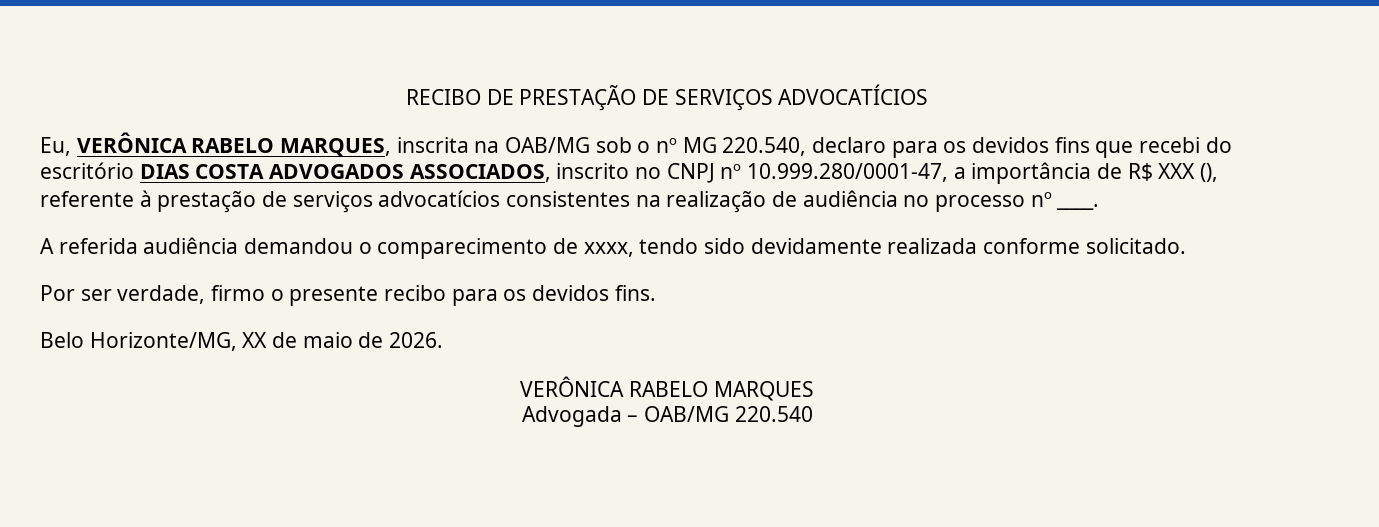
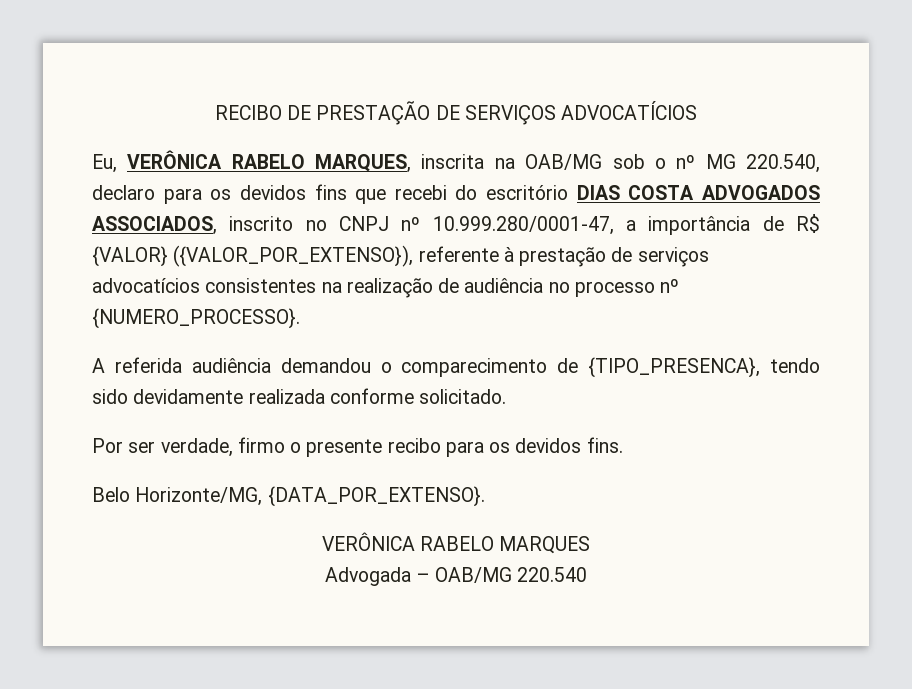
[1158,163,1219,182] XXX (), -> [92,245,414,267] {VALOR} ({VALOR_POR_EXTENSO}),
[1056,204,1100,210] ____. -> [92,308,300,329] {NUMERO_PROCESSO}.
[583,242,634,257] xxxx, -> [588,357,761,378] {TIPO_PRESENCA},
[242,332,444,348] XX de maio de 2026. -> [267,486,485,507] {DATA_POR_EXTENSO}.

